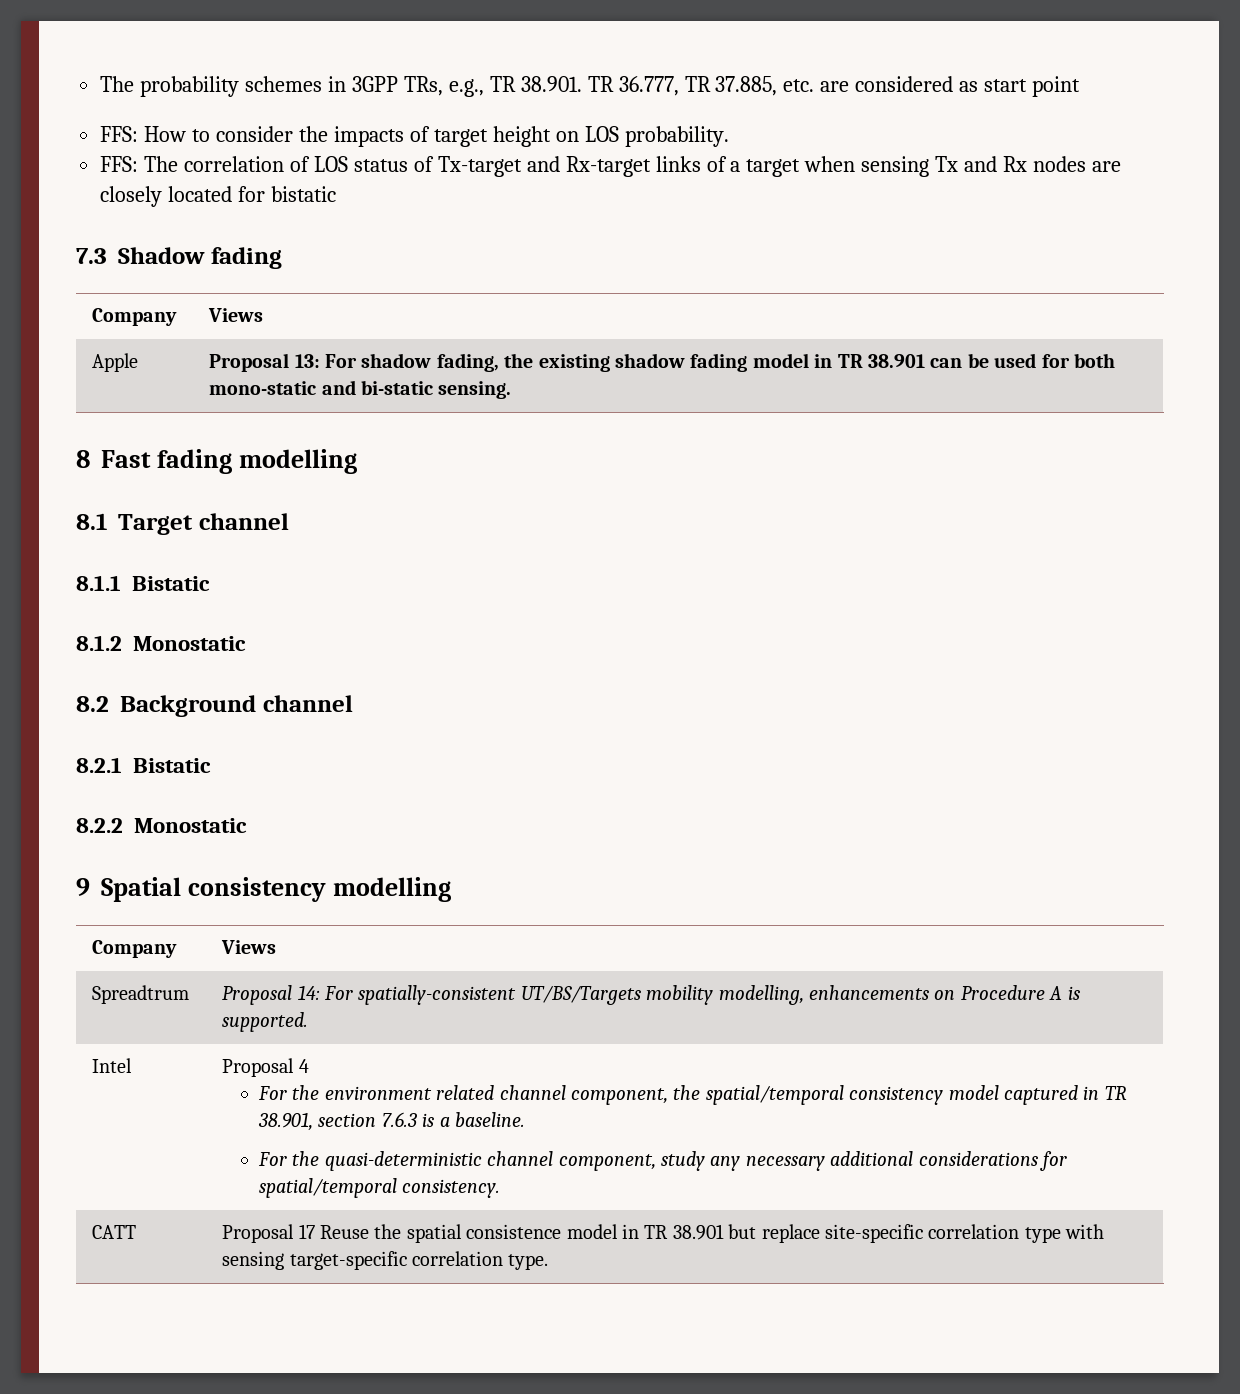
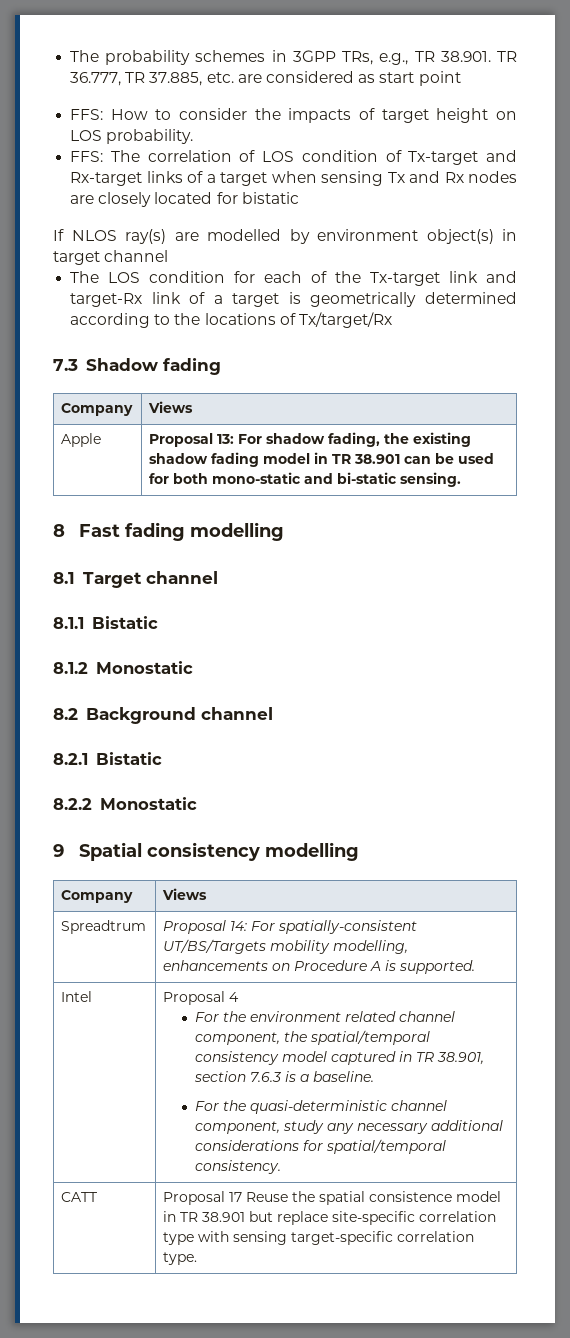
[353,159,408,172] status -> [301,150,378,162] condition
(337, 194) none -> [53,229,517,244] [53,250,169,265] [70,271,518,286] [70,292,517,307] [70,312,392,328] // If NLOS ray(s) are modelled by environment object(s) in target channel // The LOS condition for each of the Tx-target link and target-Rx link of a target is geometrically determined according to the locations of Tx/target/Rx

